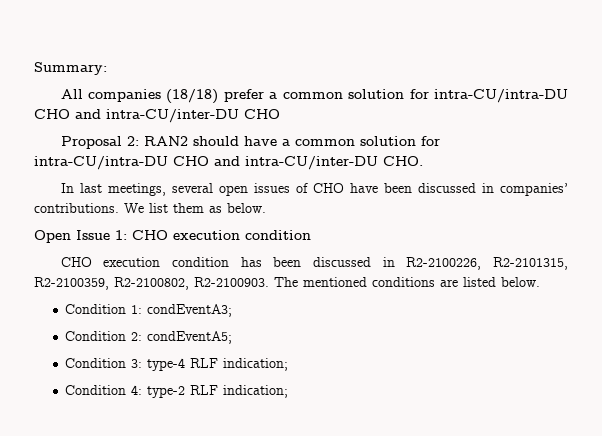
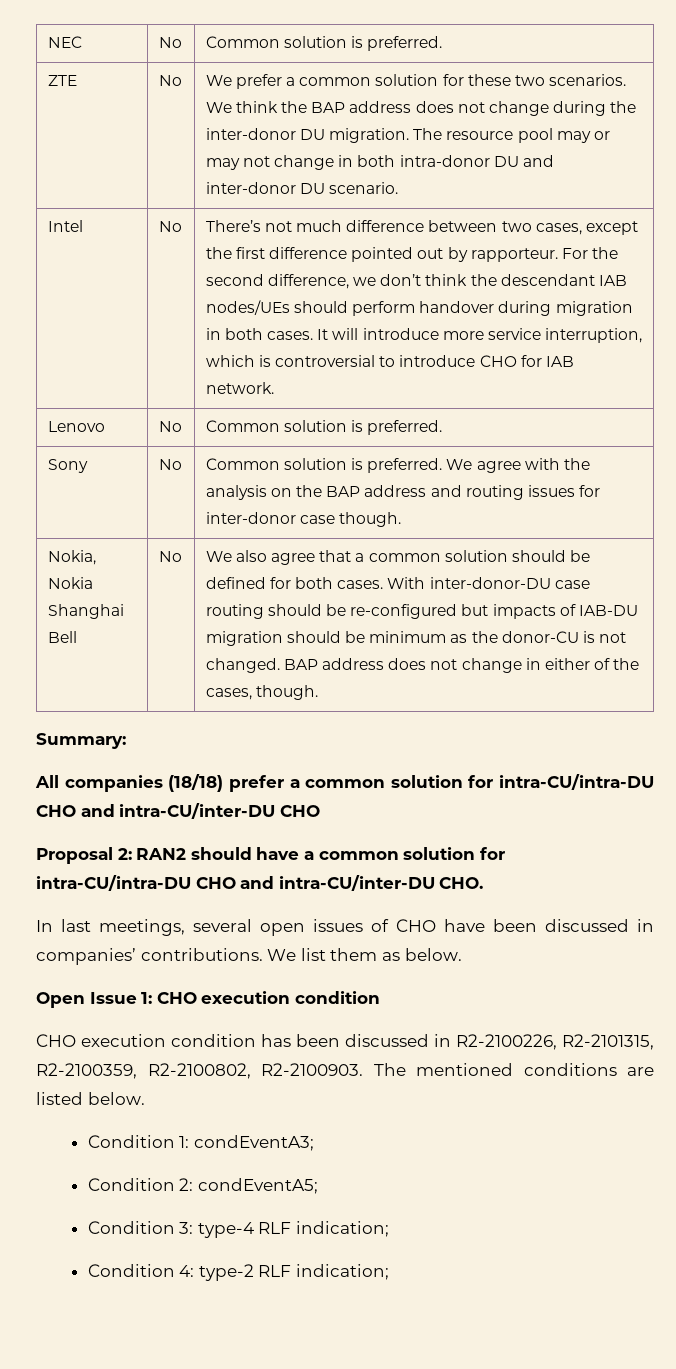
(34, 68) none -> [47,36,82,48] [158,37,182,48] [205,36,443,51] [47,75,77,86] [158,75,182,86] [205,74,627,89] [205,101,637,116] [205,128,610,143] [205,155,554,170] [205,182,399,194] [47,220,83,232] [158,221,182,232] [205,220,638,235] [205,247,619,262] [205,274,627,289] [205,300,633,316] [205,328,643,343] [205,355,574,367] [205,382,274,394] [47,421,105,432] [158,421,182,432] [205,420,443,435] [47,459,88,473] [158,459,182,470] [205,458,590,473] [205,485,601,500] [205,512,402,527] [47,550,96,565] [47,577,93,589] [47,604,124,619] [47,631,77,643] [158,551,182,562] [205,550,591,565] [205,577,590,589] [205,604,638,619] [205,631,627,646] [205,658,640,673] [205,685,318,700] NEC | No | Common solution is preferred. // ZTE | No | We prefer a common solution for these two scenarios. We think the BAP address does not change during the inter-donor DU migration. The resource pool may or may not change in both intra-donor DU and inter-donor DU scenario. // Intel | No | There’s not much difference between two cases, except the first difference pointed out by rapporteur. For the second difference, we don’t think the descendant IAB nodes/UEs should perform handover during migration in both cases. It will introduce more service interruption, which is controversial to introduce CHO for IAB network. // Lenovo | No | Common solution is preferred. // Sony | No | Common solution is preferred. We agree with the analysis on the BAP address and routing issues for inter-donor case though. // Nokia, Nokia Shanghai Bell | No | We also agree that a common solution should be defined for both cases. With inter-donor-DU case routing should be re-configured but impacts of IAB-DU migration should be minimum as the donor-CU is not changed. BAP address does not change in either of the cases, though. //

